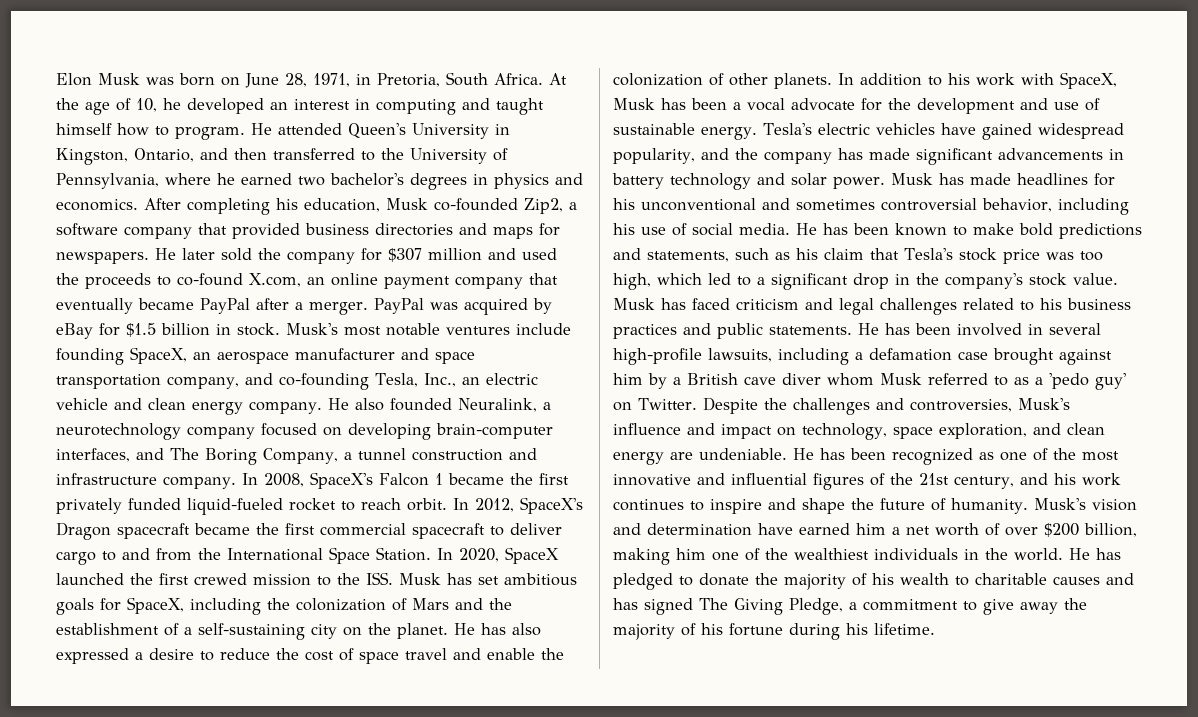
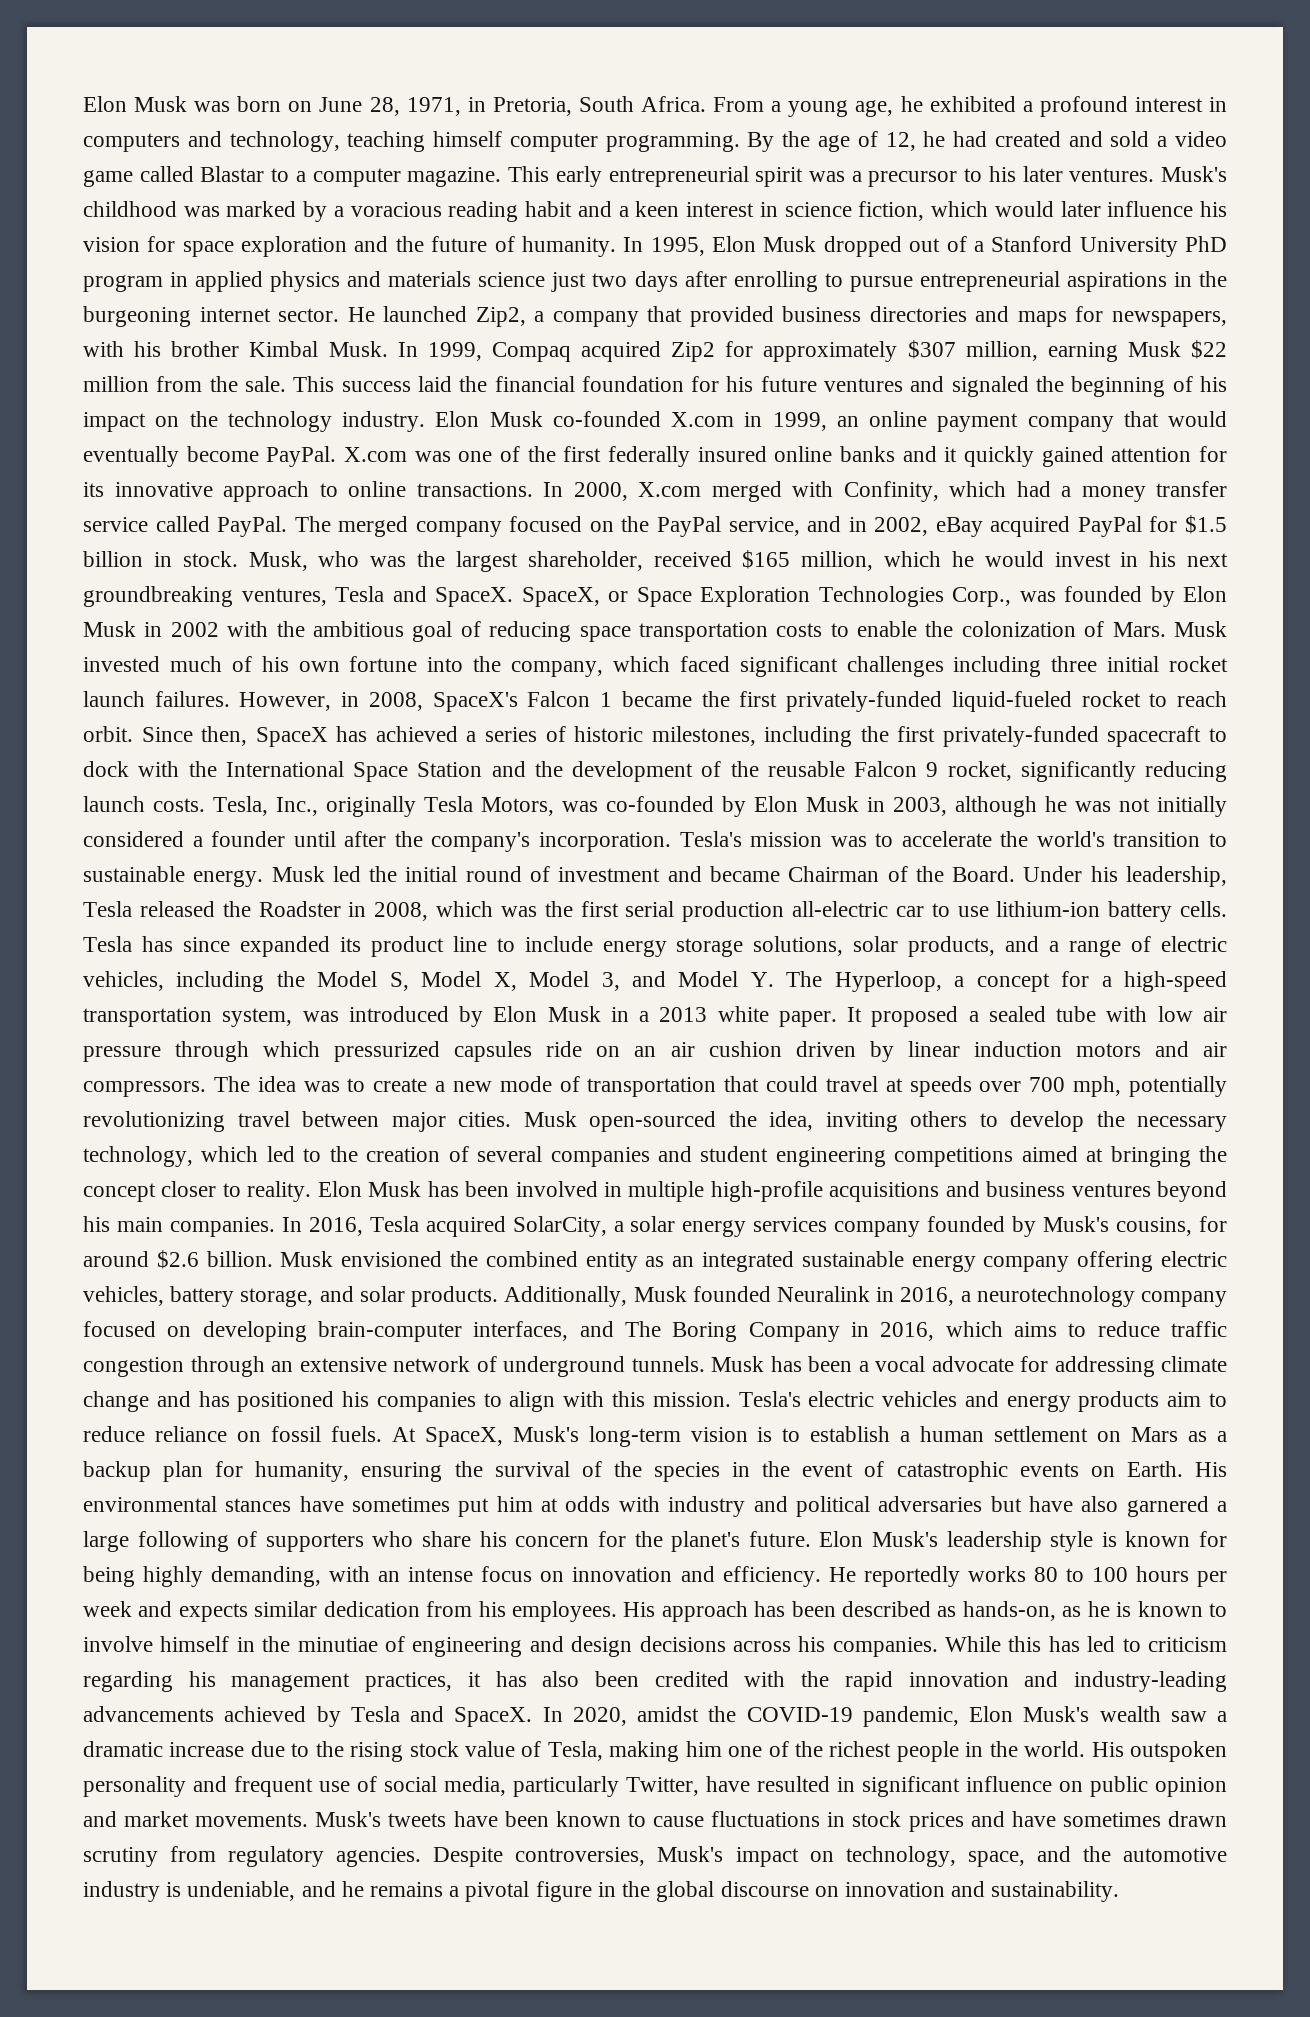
[549,73,567,85] [56,98,544,115] [56,123,510,140] [56,148,508,165] [56,173,583,190] [56,198,518,215] At the age of 10, he developed an interest in computing and taught himself how to program. He attended Queen's University in Kingston, Ontario, and then transferred to the University of Pennsylvania, where he earned two bachelor's degrees in physics and economics. After completing his education, Musk co-founded -> [713,96,1227,117] [83,131,1228,152] [83,166,1227,187] [83,201,1227,222] [83,236,1227,257] [83,271,1227,292] [83,306,468,327] From a young age, he exhibited a profound interest in computers and technology, teaching himself computer programming. By the age of 12, he had created and sold a video game called Blastar to a computer magazine. This early entrepreneurial spirit was a precursor to his later ventures. Musk's childhood was marked by a voracious reading habit and a keen interest in science fiction, which would later influence his vision for space exploration and the future of humanity. In 1995, Elon Musk dropped out of a Stanford University PhD program in applied physics and materials science just two days after enrolling to pursue entrepreneurial aspirations in the burgeoning internet sector. He launched
[56,223,118,236] software -> (545, 316) none
[56,248,557,264] [56,273,301,289] newspapers. He later sold the company for $307 million and used the proceeds to co-found X.com, -> [1111,311,1227,327] [83,340,1227,362] [83,376,1227,397] [83,411,827,432] newspapers, with his brother Kimbal Musk. In 1999, Compaq acquired Zip2 for approximately $307 million, earning Musk $22 million from the sale. This success laid the financial foundation for his future ventures and signaled the beginning of his impact on the technology industry. Elon Musk co-founded X.com in 1999,
[56,298,552,315] [56,323,93,339] eventually became PayPal after a merger. PayPal was acquired by eBay -> [1168,411,1227,427] [83,446,1227,467] [83,481,1227,502] [83,516,1142,537] would eventually become PayPal. X.com was one of the first federally insured online banks and it quickly gained attention for its innovative approach to online transactions. In 2000, X.com merged with Confinity, which had a money transfer service called PayPal. The merged company focused on the PayPal service, and in 2002, eBay acquired PayPal
[286,323,571,336] [56,347,475,365] [56,373,538,390] [56,398,537,415] Musk's most notable ventures include founding SpaceX, an aerospace manufacturer and space transportation company, and co-founding Tesla, Inc., an electric vehicle and clean energy company. He also founded Neuralink, -> [248,550,1228,572] [83,586,1227,607] [83,621,1228,642] [83,656,1228,677] [83,691,1227,712] [83,726,1227,747] [83,761,1227,782] [83,796,1227,817] [83,831,1227,852] [83,866,1227,887] [83,901,1227,922] [83,936,1227,957] [83,971,1227,992] [83,1006,1228,1027] [83,1041,1227,1062] [83,1076,1228,1097] [83,1111,1227,1132] [83,1146,1227,1167] [83,1181,1227,1202] [83,1216,1227,1237] [83,1250,1227,1272] [83,1286,955,1307] Musk, who was the largest shareholder, received $165 million, which he would invest in his next groundbreaking ventures, Tesla and SpaceX. SpaceX, or Space Exploration Technologies Corp., was founded by Elon Musk in 2002 with the ambitious goal of reducing space transportation costs to enable the colonization of Mars. Musk invested much of his own fortune into the company, which faced significant challenges including three initial rocket launch failures. However, in 2008, SpaceX's Falcon 1 became the first privately-funded liquid-fueled rocket to reach orbit. Since then, SpaceX has achieved a series of historic milestones, including the first privately-funded spacecraft to dock with the International Space Station and the development of the reusable Falcon 9 rocket, significantly reducing launch costs. Tesla, Inc., originally Tesla Motors, was co-founded by Elon Musk in 2003, although he was not initially considered a founder until after the company's incorporation. Tesla's mission was to accelerate the world's transition to sustainable energy. Musk led the initial round of investment and became Chairman of the Board. Under his leadership, Tesla released the Roadster in 2008, which was the first serial production all-electric car to use lithium-ion battery cells. Tesla has since expanded its product line to include energy storage solutions, solar products, and a range of electric vehicles, including the Model S, Model X, Model 3, and Model Y. The Hyperloop, a concept for a high-speed transportation system, was introduced by Elon Musk in a 2013 white paper. It proposed a sealed tube with low air pressure through which pressurized capsules ride on an air cushion driven by linear induction motors and air compressors. The idea was to create a new mode of transportation that could travel at speeds over 700 mph, potentially revolutionizing travel between major cities. Musk open-sourced the idea, inviting others to develop the necessary technology, which led to the creation of several companies and student engineering competitions aimed at bringing the concept closer to reality. Elon Musk has been involved in multiple high-profile acquisitions and business ventures beyond his main companies. In 2016, Tesla acquired SolarCity, a solar energy services company founded by Musk's cousins, for around $2.6 billion. Musk envisioned the combined entity as an integrated sustainable energy company offering electric vehicles, battery storage, and solar products. Additionally, Musk founded Neuralink in 2016,
[263,448,537,464] [56,472,569,489] [56,497,583,515] [56,522,562,540] [56,547,559,565] [56,572,577,586] [56,597,512,615] [56,623,541,640] [56,648,564,664] [613,72,1117,89] Company, a tunnel construction and infrastructure company. In 2008, SpaceX's Falcon 1 became the first privately funded liquid-fueled rocket to reach orbit. In 2012, SpaceX's Dragon spacecraft became the first commercial spacecraft to deliver cargo to and from the International Space Station. In 2020, SpaceX launched the first crewed mission to the ISS. Musk has set ambitious goals for SpaceX, including the colonization of Mars and the establishment of a self-sustaining city on the planet. He has also expressed a desire to reduce the cost of space travel and enable the colonization of other planets. In addition to his work with SpaceX, -> [748,1321,1228,1342] [83,1356,705,1377] Company in 2016, which aims to reduce traffic congestion through an extensive network of underground tunnels.
[888,98,1100,114] [613,123,1124,140] [613,148,1124,165] [612,173,1115,190] [613,198,1129,215] [613,223,1142,239] [613,248,1103,264] [613,273,1118,290] [613,298,1131,315] [613,323,1101,339] [613,348,1112,365] [613,373,1126,390] [613,397,1070,415] [613,423,1105,440] [613,448,1119,465] [613,473,1121,490] [613,498,1137,514] [613,523,1137,537] the development and use of sustainable energy. Tesla's electric vehicles have gained widespread popularity, and the company has made significant advancements in battery technology and solar power. Musk has made headlines for his unconventional and sometimes controversial behavior, including his use of social media. He has been known to make bold predictions and statements, such as his claim that Tesla's stock price was too high, which led to a significant drop in the company's stock value. Musk has faced criticism and legal challenges related to his business practices and public statements. He has been involved in several high-profile lawsuits, including a defamation case brought against him by a British cave diver whom Musk referred to as a 'pedo guy' on Twitter. Despite the challenges and controversies, Musk's influence and impact on technology, space exploration, and clean energy are undeniable. He has been recognized as one of the most innovative and influential figures of the 21st century, and his work continues to inspire and shape the future of humanity. Musk's vision and determination have earned him a net worth of over $200 billion, -> [1054,1356,1227,1377] [83,1391,1228,1412] [83,1426,1228,1447] [83,1461,1227,1482] [83,1496,1227,1517] [83,1531,1227,1552] [83,1566,1227,1587] [83,1601,1228,1622] [83,1636,1228,1657] [83,1671,1227,1692] [83,1706,1227,1727] [83,1741,603,1762] addressing climate change and has positioned his companies to align with this mission. Tesla's electric vehicles and energy products aim to reduce reliance on fossil fuels. At SpaceX, Musk's long-term vision is to establish a human settlement on Mars as a backup plan for humanity, ensuring the survival of the species in the event of catastrophic events on Earth. His environmental stances have sometimes put him at odds with industry and political adversaries but have also garnered a large following of supporters who share his concern for the planet's future. Elon Musk's leadership style is known for being highly demanding, with an intense focus on innovation and efficiency. He reportedly works 80 to 100 hours per week and expects similar dedication from his employees. His approach has been described as hands-on, as he is known to involve himself in the minutiae of engineering and design decisions across his companies. While this has led to criticism regarding his management practices, it has also been credited with the rapid innovation and industry-leading advancements achieved by Tesla and SpaceX. In 2020, amidst the COVID-19 pandemic, Elon Musk's wealth saw a dramatic increase due to the rising stock value of Tesla,
[794,548,958,560] wealthiest individuals -> [829,1741,959,1762] richest people
[1069,548,1121,560] [613,573,1134,590] [613,598,1087,615] [613,623,935,640] He has pledged to donate the majority of his wealth to charitable causes and has signed The Giving Pledge, a commitment to give away the majority of his fortune during his lifetime. -> [1091,1741,1228,1762] [83,1776,1227,1797] [83,1811,1227,1832] [83,1846,1228,1867] [83,1881,1120,1902] His outspoken personality and frequent use of social media, particularly Twitter, have resulted in significant influence on public opinion and market movements. Musk's tweets have been known to cause fluctuations in stock prices and have sometimes drawn scrutiny from regulatory agencies. Despite controversies, Musk's impact on technology, space, and the automotive industry is undeniable, and he remains a pivotal figure in the global discourse on innovation and sustainability.

